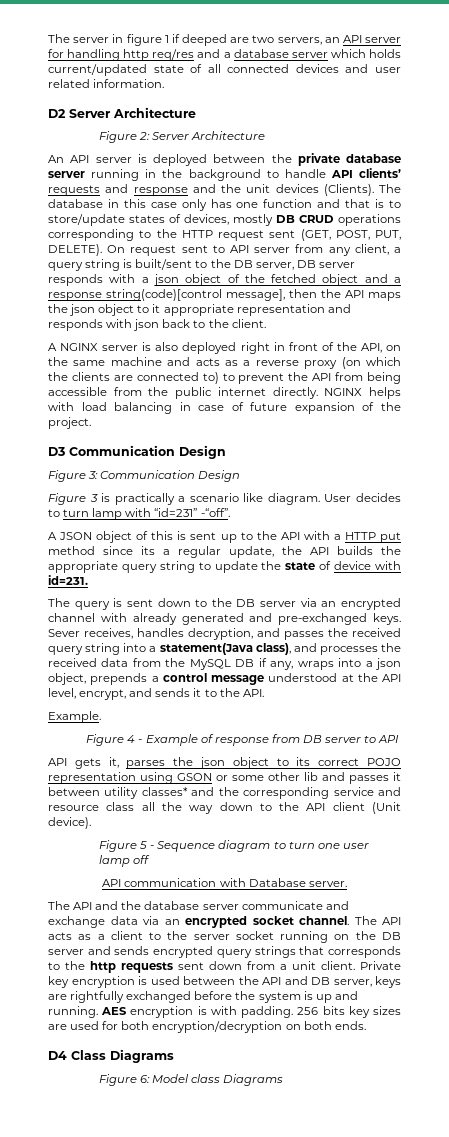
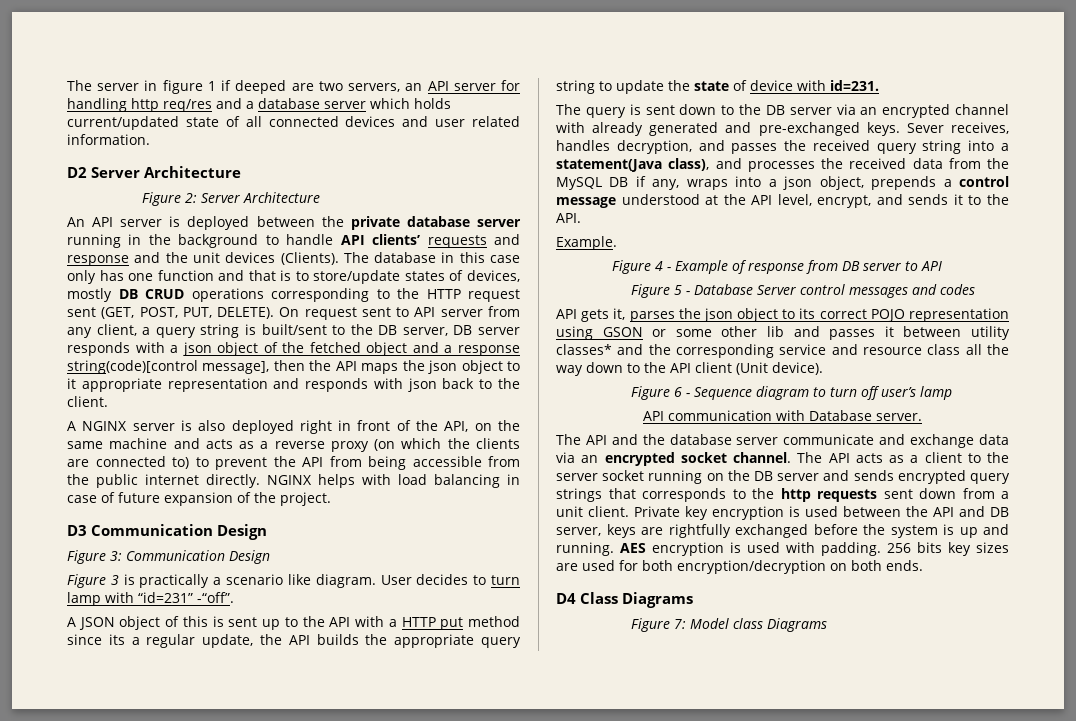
(400, 739) none -> [631,284,976,298] // Figure 5 - Database Server control messages and codes
[139,841,148,849] 5 -> [674,387,683,397] 6
[317,843,369,849] [99,855,151,867] one user lamp off -> [861,386,953,400] off user’s lamp
(207, 1010) none -> [747,542,780,553] used
[140,1075,151,1083] 6: -> [674,619,687,629] 7:

